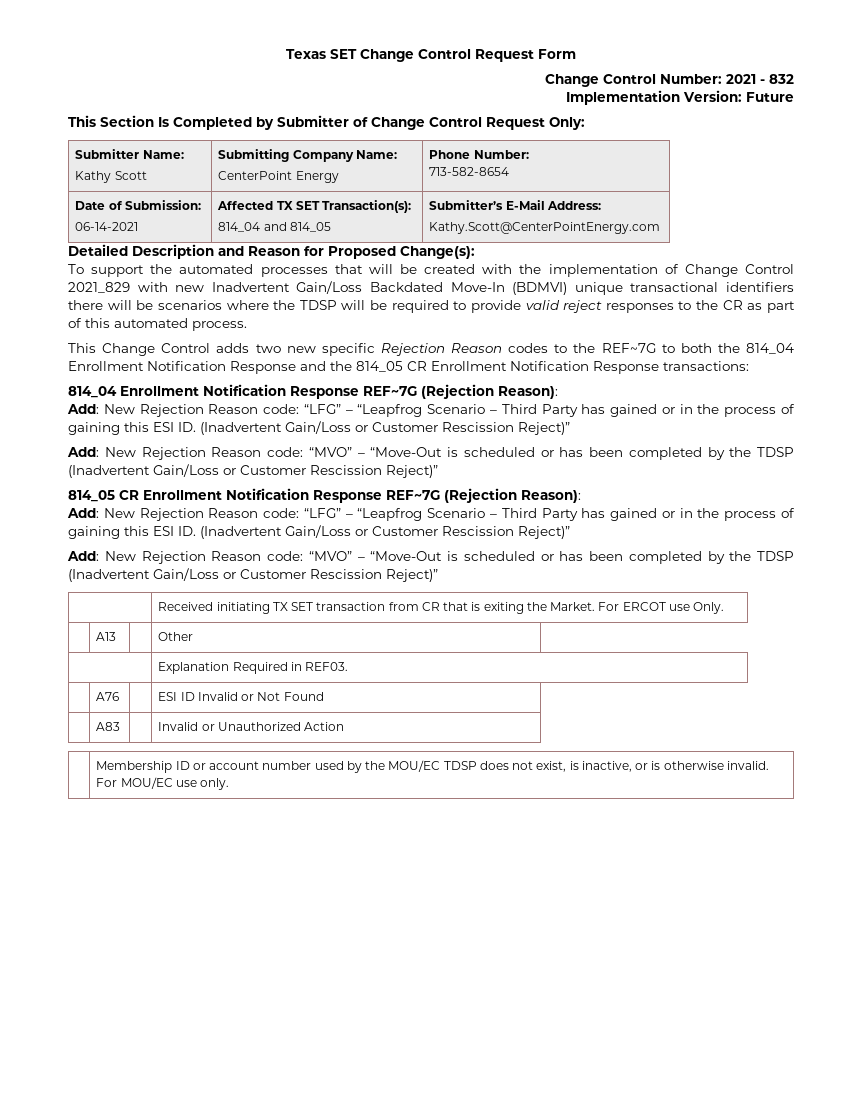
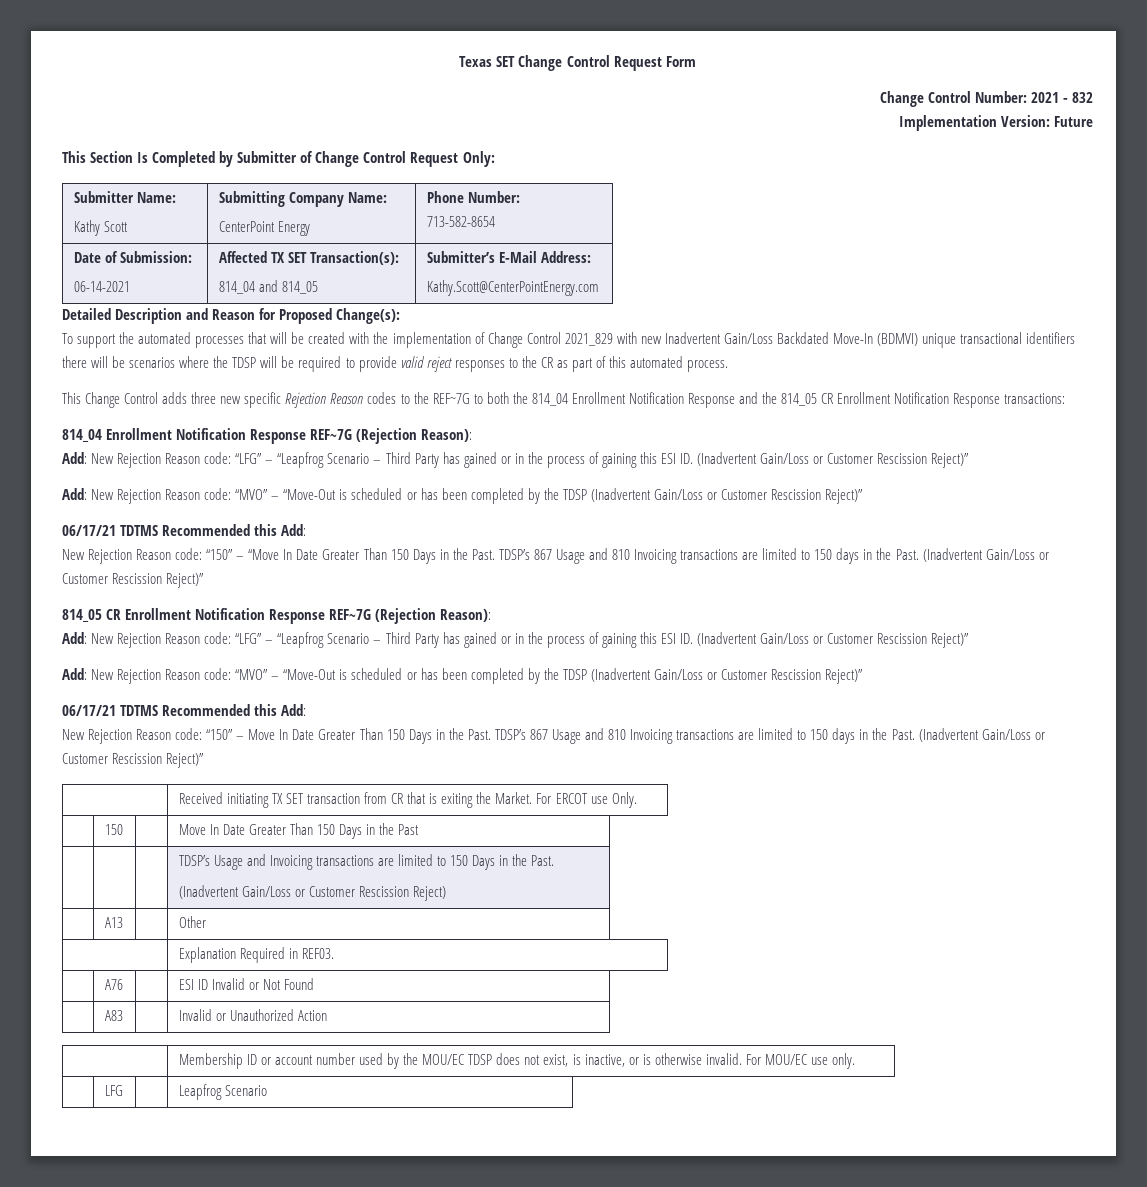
[255,344,281,353] two -> [191,392,217,404] three
(438, 471) none -> [62,524,307,536] [62,548,1049,564] [62,573,205,588] // 06/17/21 TDTMS Recommended this Add: // New Rejection Reason code: “150” – “Move In Date Greater Than 150 Days in the Past. TDSP’s 867 Usage and 810 Invoicing transactions are limited to 150 days in the Past. (Inadvertent Gain/Loss or Customer Rescission Reject)”
(438, 575) none -> [62,704,307,716] [62,728,1045,744] [62,753,205,768] // 06/17/21 TDTMS Recommended this Add: // New Rejection Reason code: “150” – Move In Date Greater Than 150 Days in the Past. TDSP’s 867 Usage and 810 Invoicing transactions are limited to 150 days in the Past. (Inadvertent Gain/Loss or Customer Rescission Reject)”
(725, 608) none -> [104,824,123,835] [178,823,420,839] [178,854,555,870] [178,885,447,901] // | 150 | | Move In Date Greater Than 150 Days in the Past // | | | TDSP’s Usage and Invoicing transactions are limited to 150 Days in the Past. // (Inadvertent Gain/Loss or Customer Rescission Reject)
(230, 784) none -> [104,1085,123,1096] [178,1084,267,1100] // | LFG | | Leapfrog Scenario

